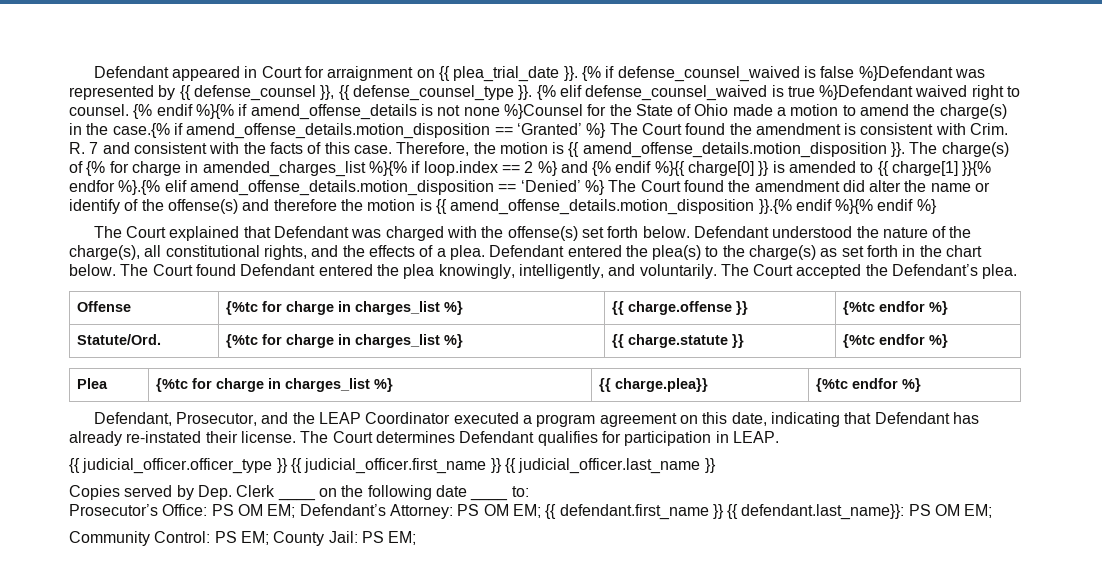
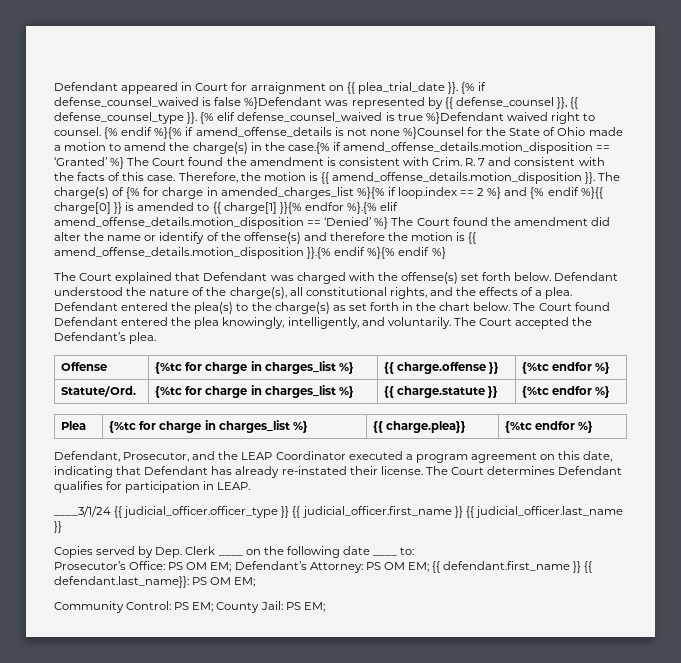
(779, 437) none -> [54,506,111,517] ____3/1/24

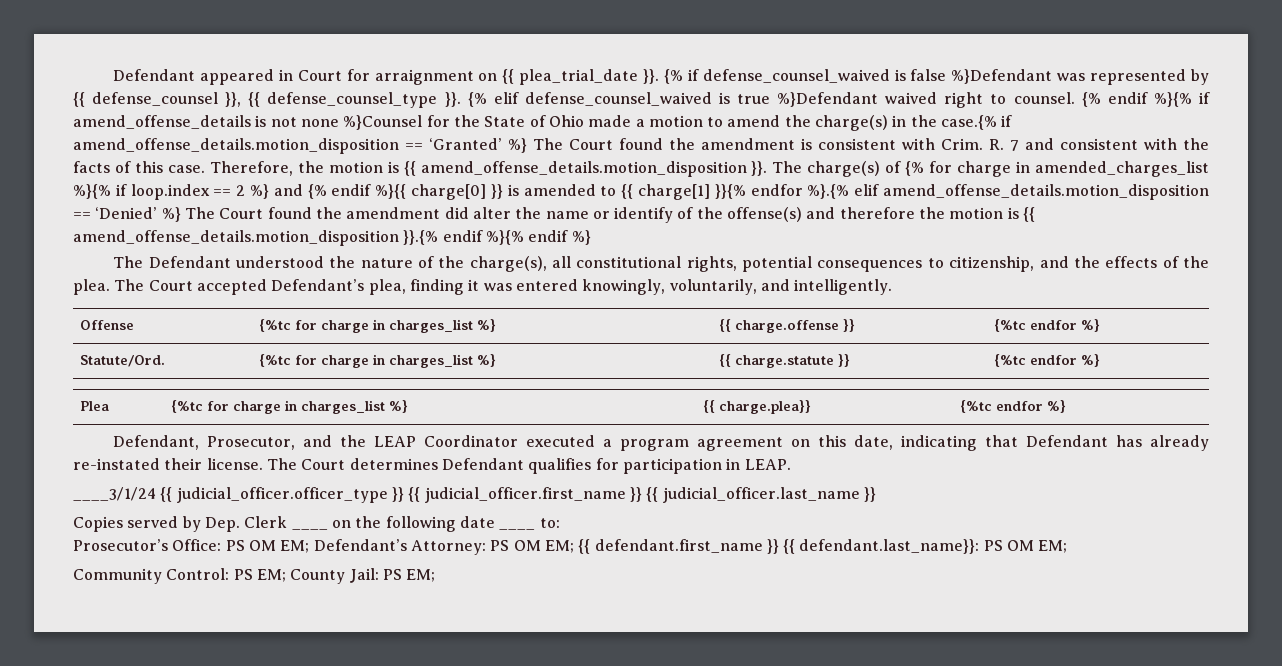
[79,272,552,284] Court explained that Defendant was charged with the offense(s) set forth below. -> (144, 262) none
[429,287,573,299] [54,302,610,314] [54,317,593,329] [54,332,157,344] and the effects of a plea. Defendant entered the plea(s) to the charge(s) as set forth in the chart below. The Court found Defendant entered the plea knowingly, intelligently, and voluntarily. The Court accepted the Defendant’s plea. -> [742,256,1210,272] [73,279,893,295] potential consequences to citizenship, and the effects of the plea. The Court accepted Defendant’s plea, finding it was entered knowingly, voluntarily, and intelligently.

